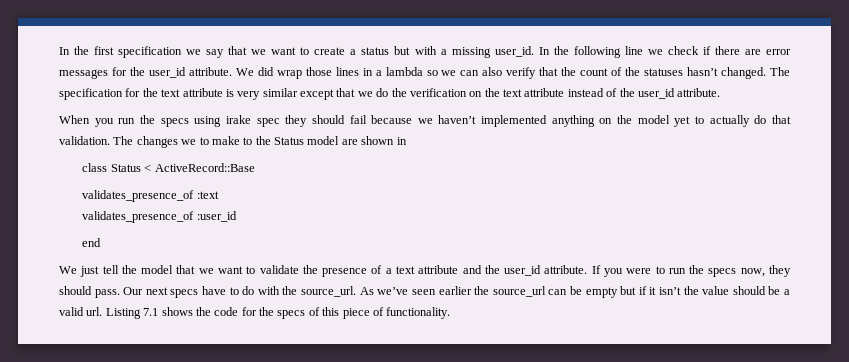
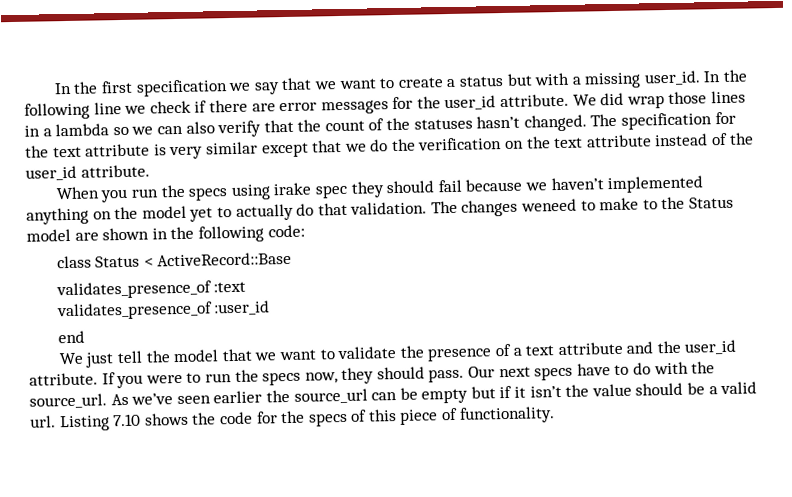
[181,139,197,145] we -> [521,198,578,212] weneed
(407, 141) none -> [170,224,305,243] the following code:
[143,308,159,316] 7.1 -> [112,413,142,427] 7.10

